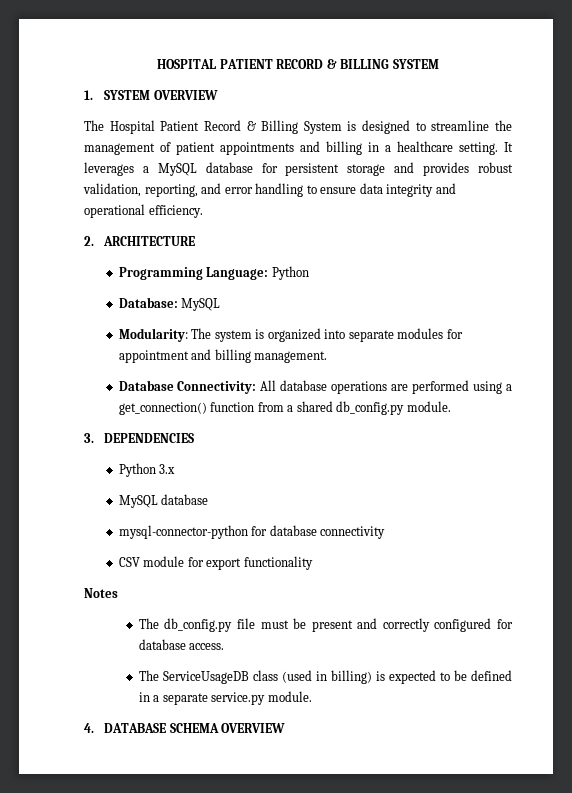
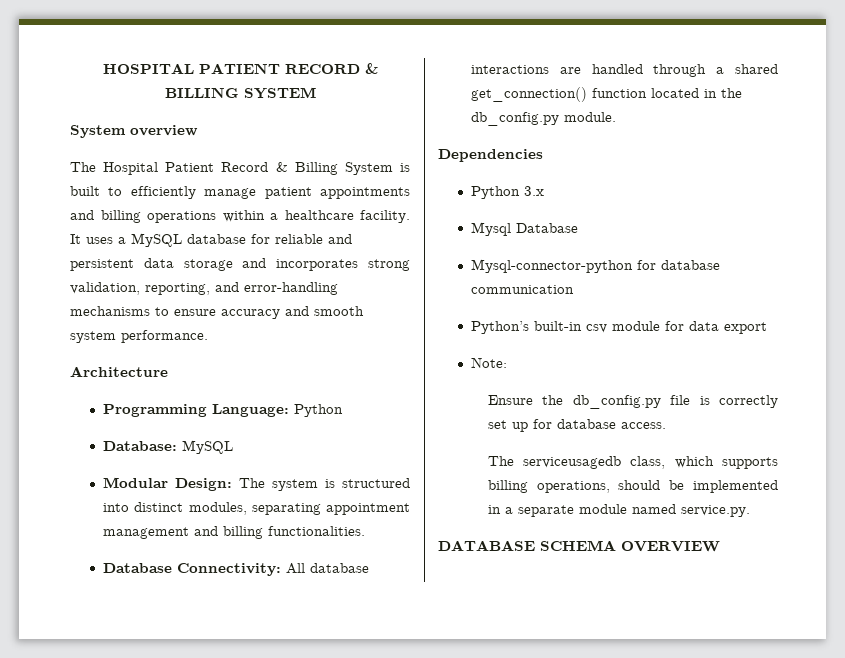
[84,90,218,100] 1. SYSTEM OVERVIEW -> [70,125,198,138] System overview
[362,120,512,134] [84,141,513,155] [84,162,513,176] [83,183,456,197] [84,204,203,218] [84,236,196,246] designed to streamline the management of patient appointments and billing in a healthcare setting. It leverages a MySQL database for persistent storage and provides robust validation, reporting, and error handling to ensure data integrity and operational efficiency. // 2. ARCHITECTURE -> [70,186,410,199] [70,210,410,223] [70,233,352,247] [70,258,411,271] [70,282,338,295] [70,306,364,319] [70,330,208,343] [70,366,168,377] built to efficiently manage patient appointments and billing operations within a healthcare facility. It uses a MySQL database for reliable and persistent data storage and incorporates strong validation, reporting, and error-handling mechanisms to ensure accuracy and smooth system performance. // Architecture
[118,328,188,342] Modularity: -> [103,477,233,491] Modular Design:
[267,328,463,342] [118,349,328,363] organized into separate modules for appointment and billing management. -> [342,478,410,488] [103,502,410,515] [103,526,366,539] structured into distinct modules, separating appointment management and billing functionalities.
[331,380,513,394] [118,401,333,415] operations are performed using a get_connection() function from a shared -> [471,64,778,77] [471,87,743,102] interactions are handled through a shared get_connection() function located in the
[84,433,195,443] 3. DEPENDENCIES -> [438,149,543,162] Dependencies
[118,494,209,508] [118,525,386,539] [118,557,140,567] MySQL database // mysql-connector-python for database connectivity // CSV -> [471,222,579,236] [471,259,721,273] [471,285,575,294] [471,321,608,334] Mysql Database // Mysql-connector-python for database communication // Python’s built-in csv
(204, 562) none -> [689,321,720,331] data
[243,556,313,570] [84,588,118,598] [138,618,513,632] [138,639,225,650] [138,670,512,684] [138,691,312,705] [84,723,94,733] functionality // Notes // The db_config.py file must be present and correctly configured for database access. // The ServiceUsageDB class (used in billing) is expected to be defined in a separate service.py module. // 4. -> [471,357,508,368] [487,395,778,409] [487,419,666,432] [487,456,778,469] [487,480,778,493] [487,504,750,517] // Note: // Ensure the db_config.py file is correctly set up for database access. // The serviceusagedb class, which supports billing operations, should be implemented in a separate module named service.py. //

